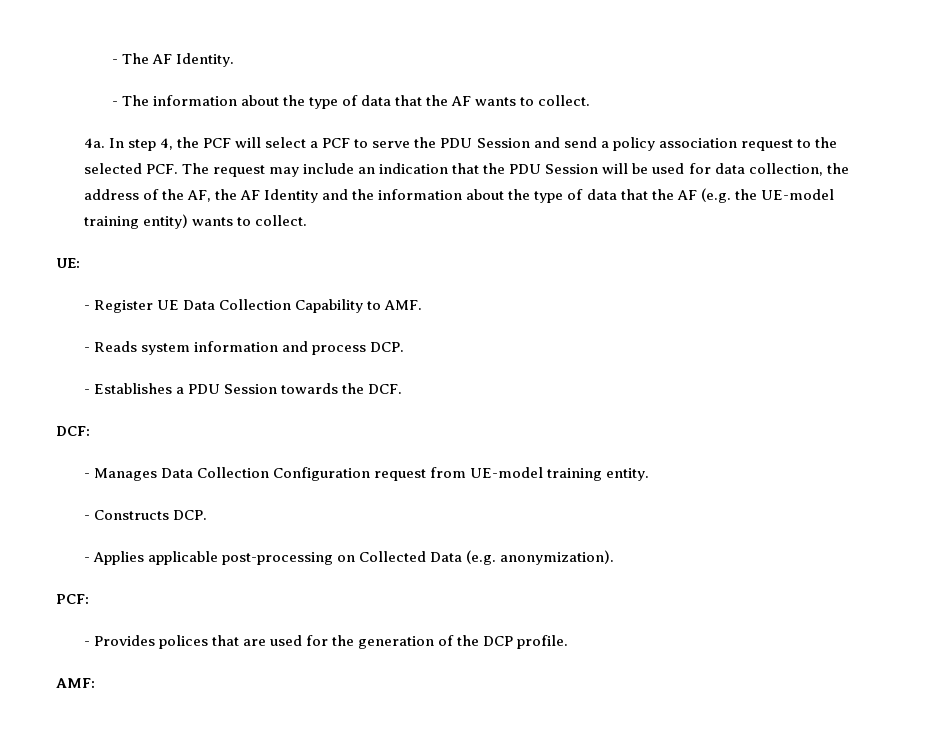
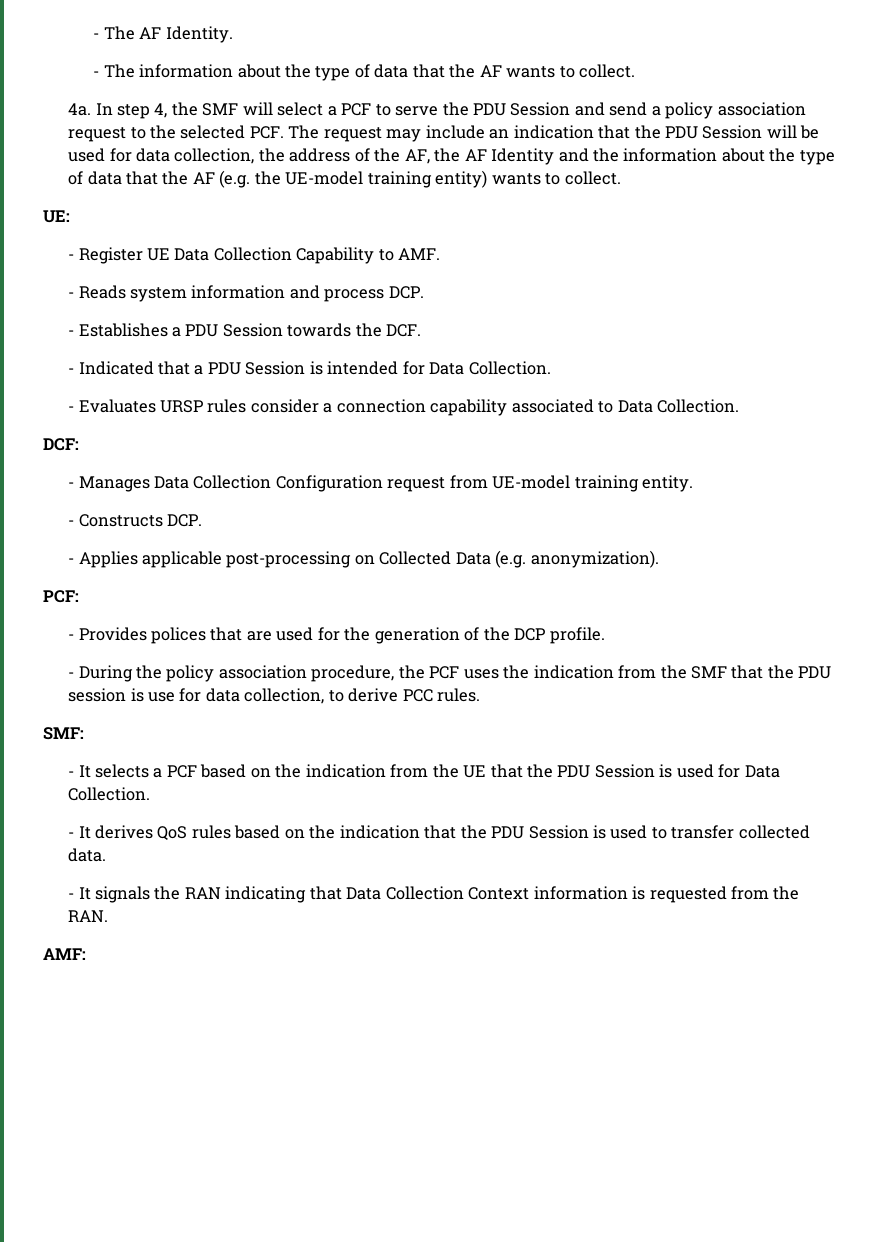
[203,138,232,148] PCF -> [202,103,239,116] SMF
(403, 389) none -> [68,361,551,375] [68,399,740,416] // - Indicated that a PDU Session is intended for Data Collection. // - Evaluates URSP rules consider a connection capability associated to Data Collection.
(569, 642) none -> [68,665,832,682] [68,688,481,704] [43,727,84,740] [68,764,780,778] [68,787,151,801] [68,825,810,840] [68,848,107,862] [68,886,800,903] [68,910,109,922] // - During the policy association procedure, the PCF uses the indication from the SMF that the PDU session is use for data collection, to derive PCC rules. // SMF: // - It selects a PCF based on the indication from the UE that the PDU Session is used for Data Collection. // - It derives QoS rules based on the indication that the PDU Session is used to transfer collected data. // - It signals the RAN indicating that Data Collection Context information is requested from the RAN.

